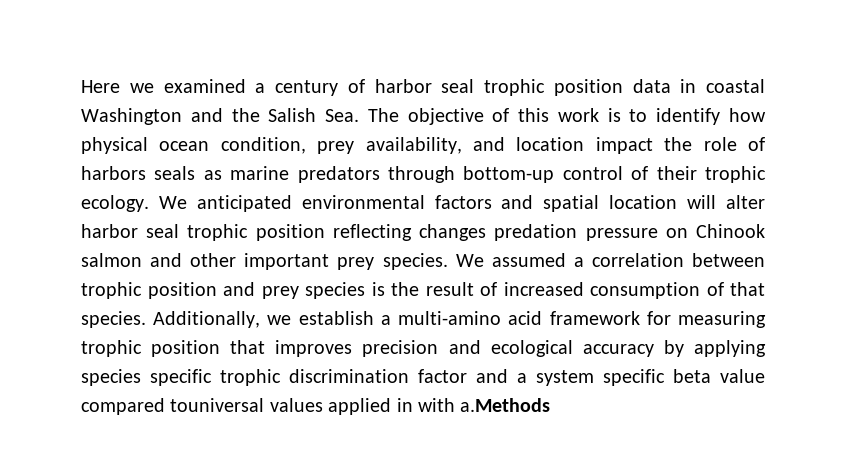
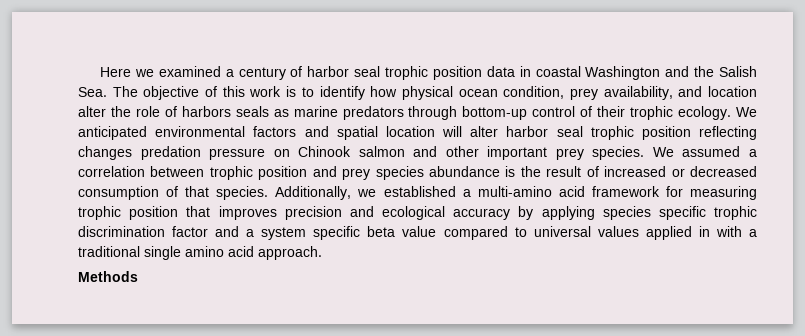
[595,137,653,154] impact -> [78,106,106,117] alter
(365, 290) none -> [429,166,500,177] abundance
(584, 289) none -> [671,166,758,177] or decreased
[298,311,374,325] establish -> [383,186,456,197] established
[170,398,265,412] touniversal -> [514,226,591,237] to universal
[460,398,551,412] a.Methods -> [749,229,758,237] [78,246,322,260] [78,271,138,282] a traditional single amino acid approach. // Methods

